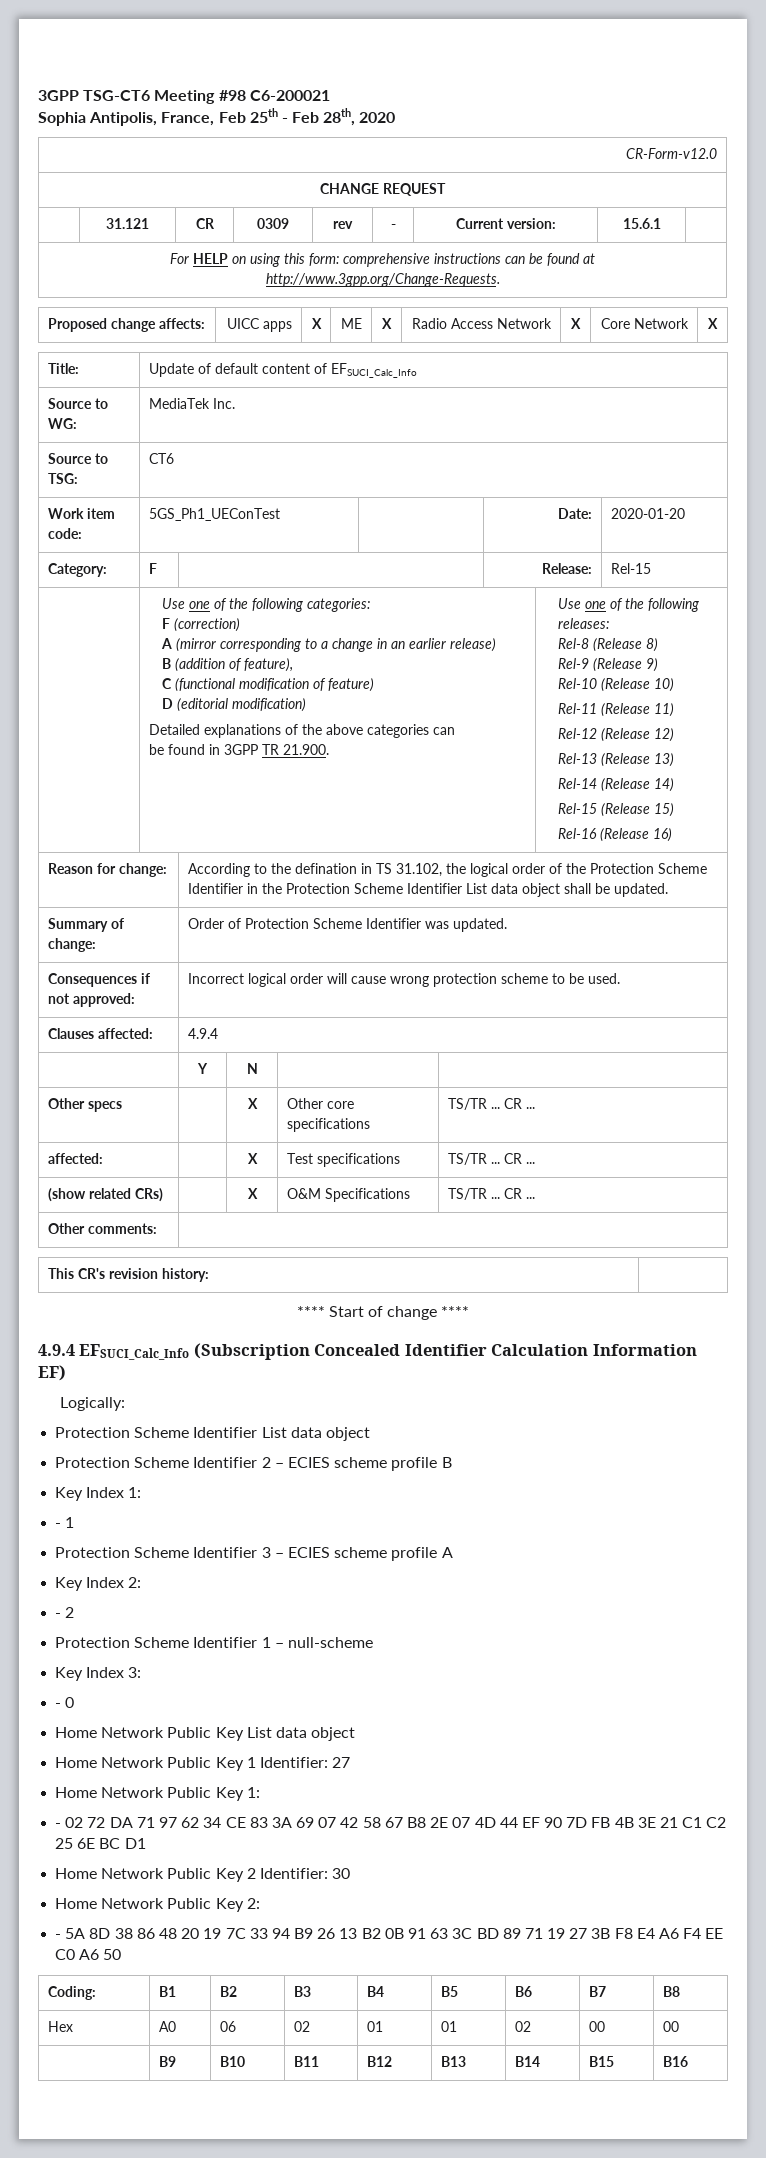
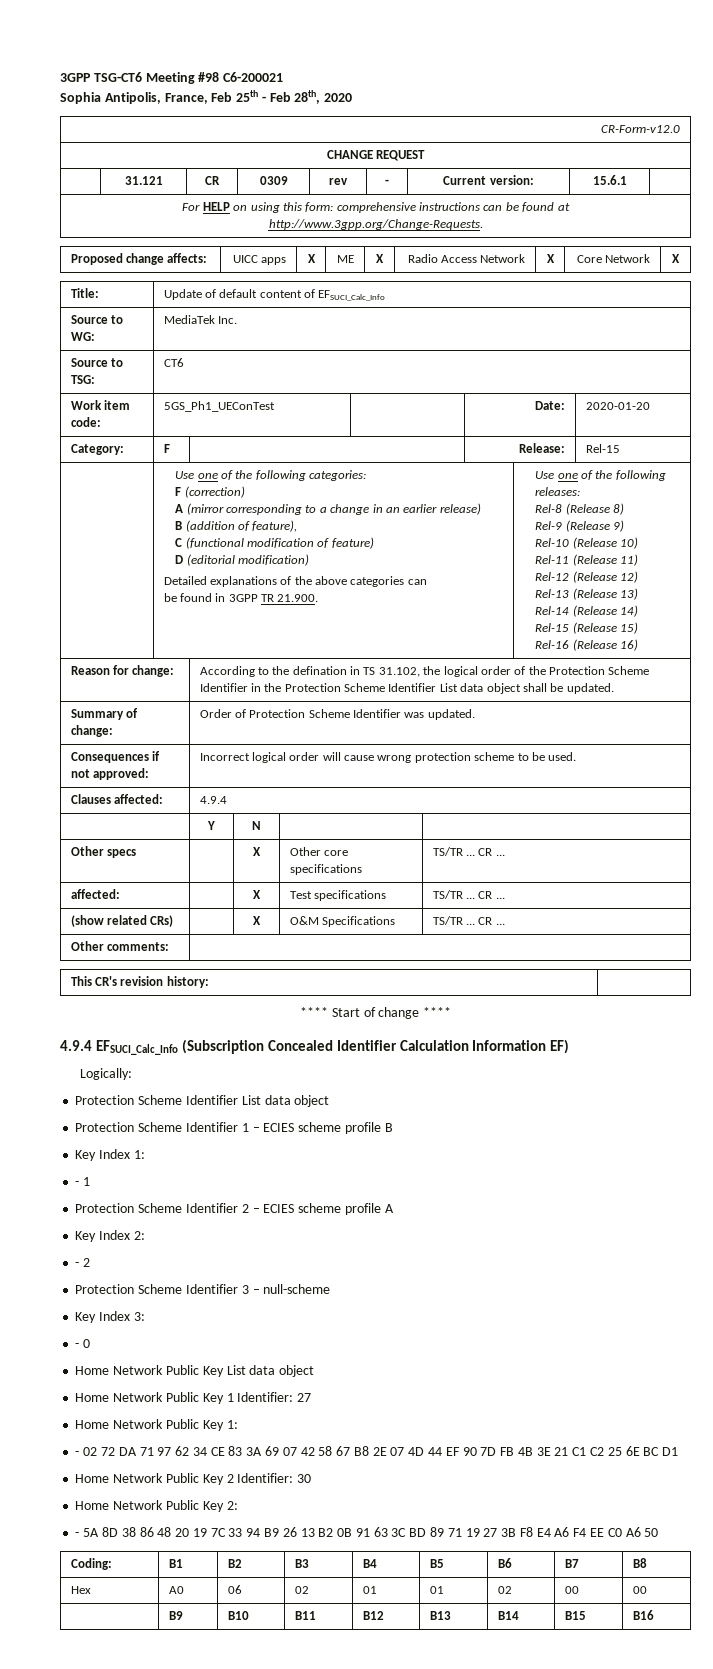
[261,1457,271,1468] 2 -> [241,1123,249,1132] 1
[261,1547,271,1558] 3 -> [241,1204,249,1213] 2
[261,1637,271,1648] 1 -> [241,1285,249,1294] 3

